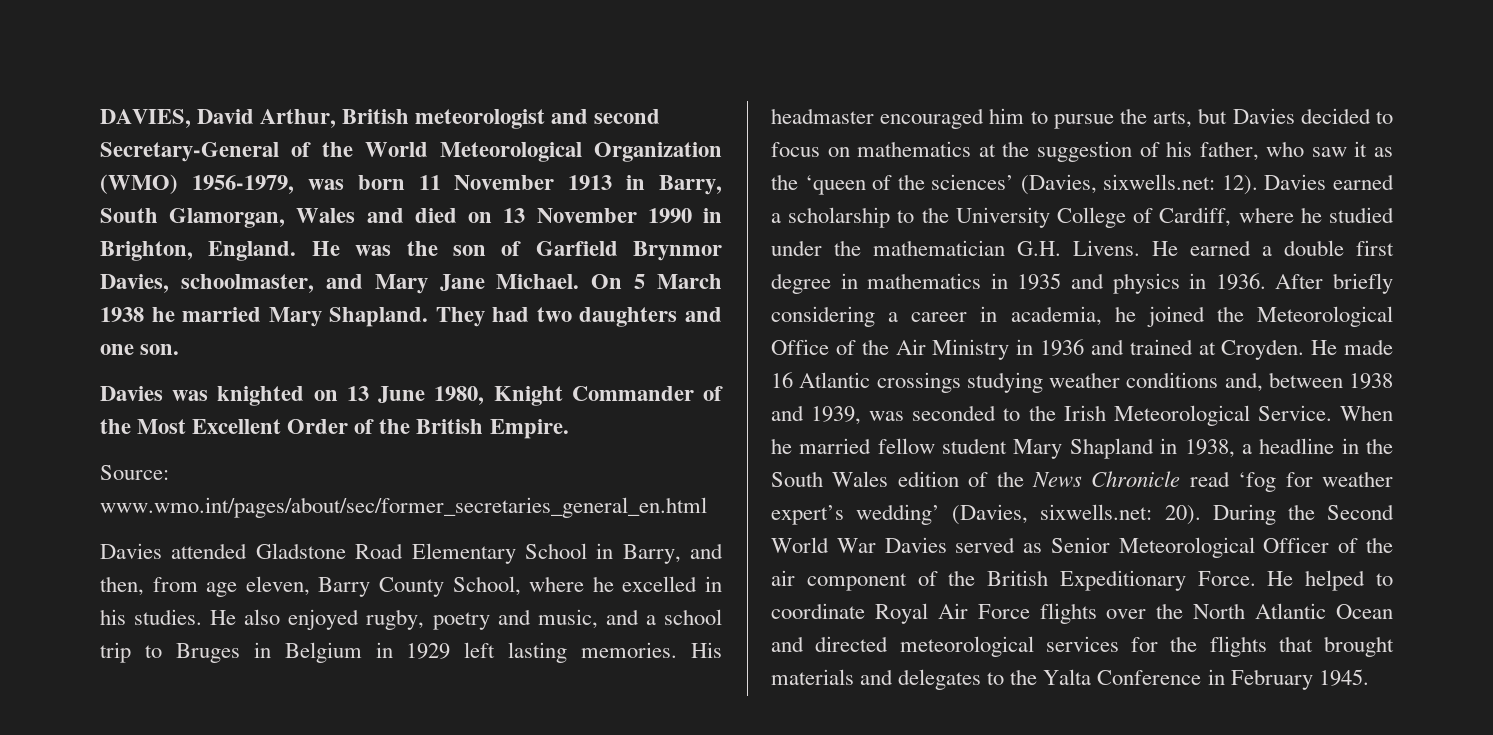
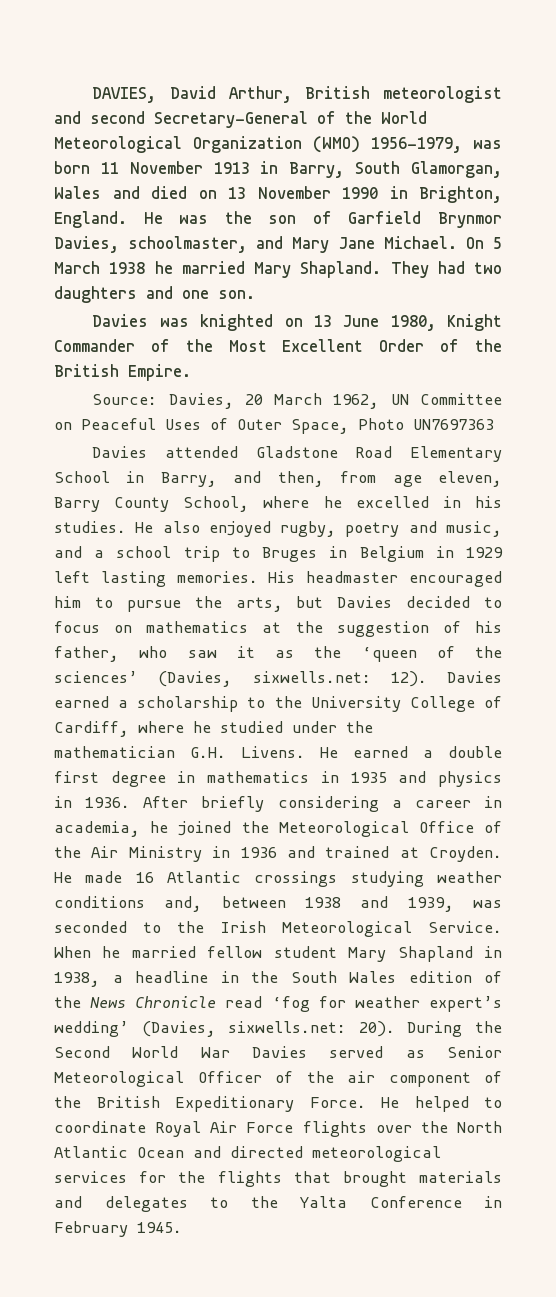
[100,497,707,518] www.wmo.int/pages/about/sec/former_secretaries_general_en.html -> [168,393,502,409] [54,418,494,434] Davies, 20 March 1962, UN Committee on Peaceful Uses of Outer Space, Photo UN7697363

